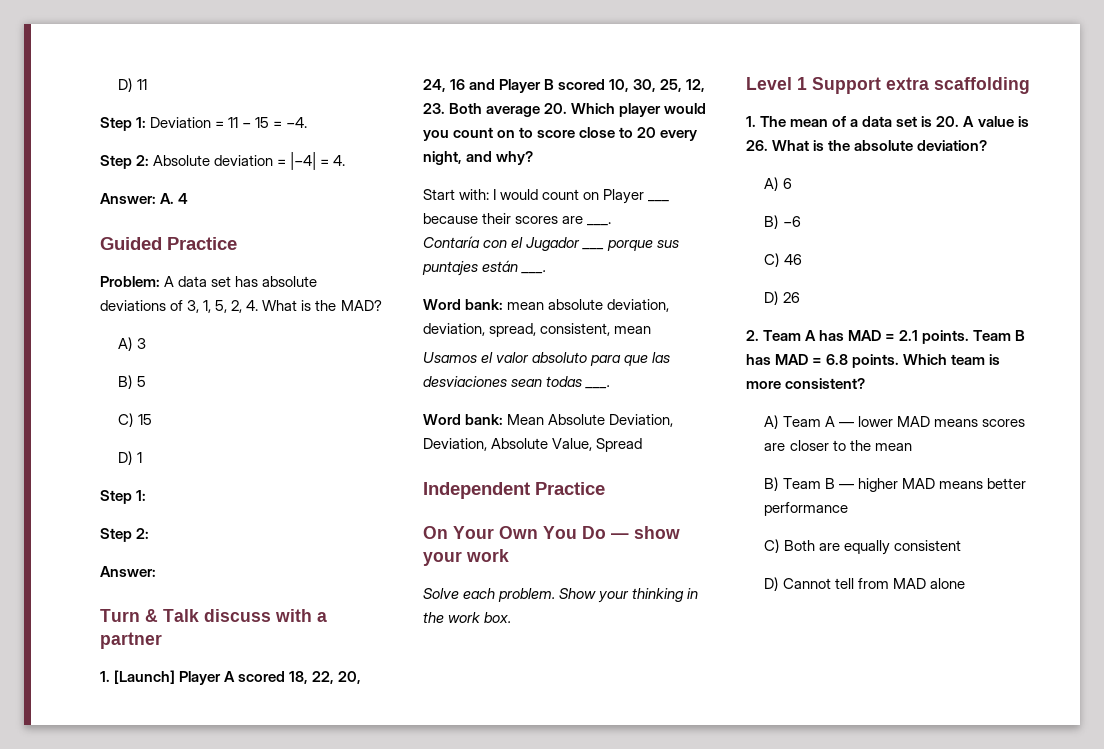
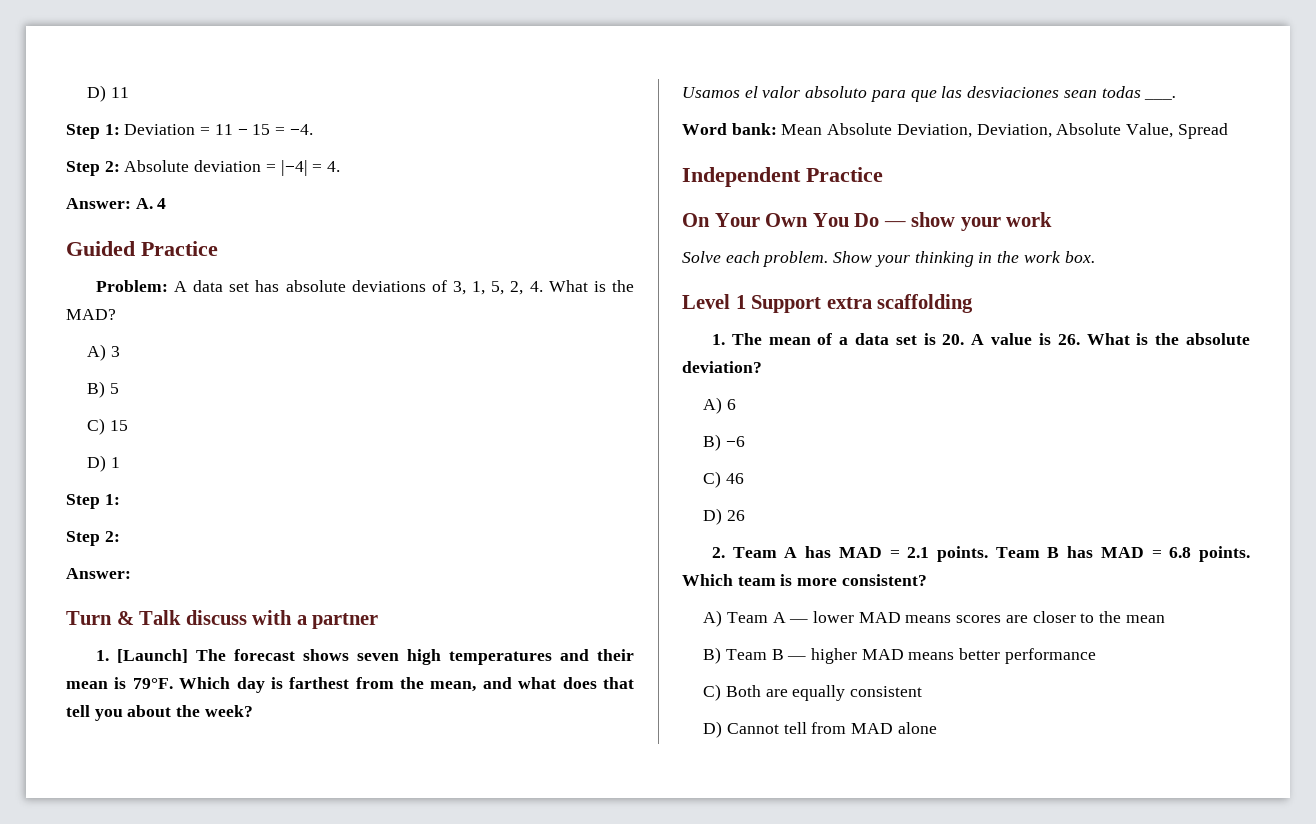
[179,671,362,685] [423,79,706,93] [423,103,707,117] [423,127,698,141] [423,151,534,165] [423,189,670,204] [423,213,612,226] [423,236,680,251] [422,260,547,276] [423,299,670,312] [423,323,652,337] Player A scored 18, 22, 20, 24, 16 and Player B scored 10, 30, 25, 12, 23. Both average 20. Which player would you count on to score close to 20 every night, and why? // Start with: I would count on Player ___ because their scores are ___. // Contaría con el Jugador ___ porque sus puntajes están ___. // Word bank: mean absolute deviation, deviation, spread, consistent, mean -> [195,649,635,665] [66,677,635,693] [66,705,253,721] The forecast shows seven high temperatures and their mean is 79°F. Which day is farthest from the mean, and what does that tell you about the week?

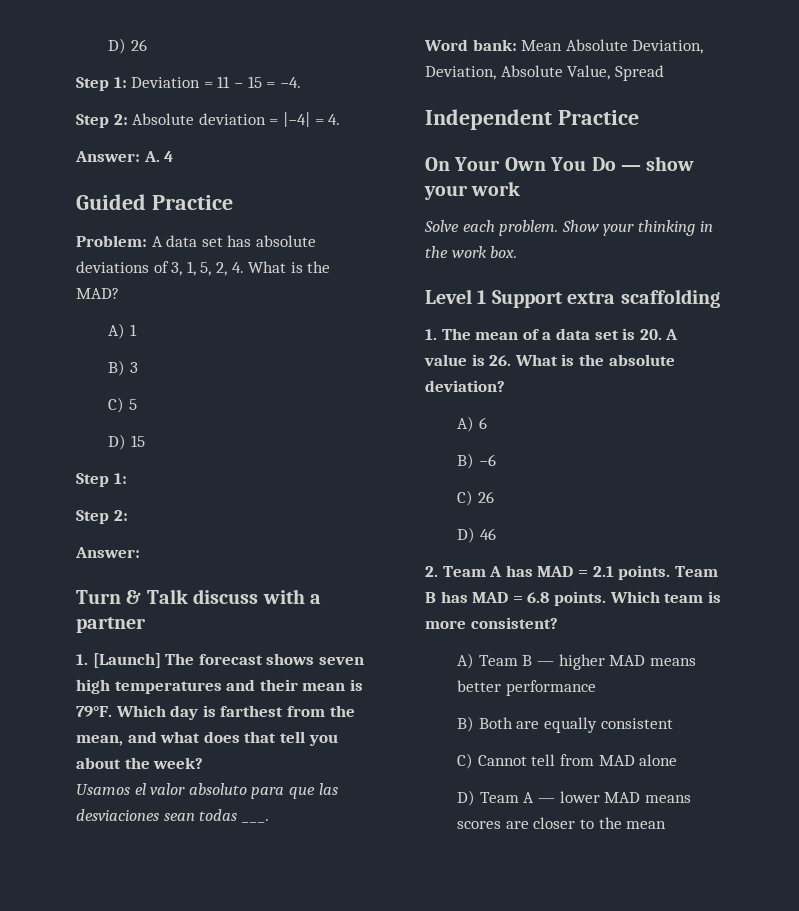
[87,85,129,102] D) 11 -> [108,38,147,54] D) 26
(107, 352) none -> [129,324,137,336] [108,360,126,376] 1 // B)
[87,381,106,398] B) -> [108,397,125,413] C)
[87,418,128,435] [87,455,120,472] C) 15 // D) 1 -> [108,434,145,450] D) 15
[725,473,744,484] [703,508,745,525] 46 // D) 26 -> [477,491,494,503] [457,527,496,543] 26 // D) 46
(768, 617) none -> [522,654,696,670] [457,680,596,696] [457,716,673,733] [457,753,678,769] [457,790,519,806] B — higher MAD means better performance // B) Both are equally consistent // C) Cannot tell from MAD alone // D) Team
[703,647,1096,664] [703,684,922,701] [703,721,937,738] // B) Team B — higher MAD means better performance // C) Both are equally consistent // D) Cannot tell from MAD alone -> (667, 825) none

